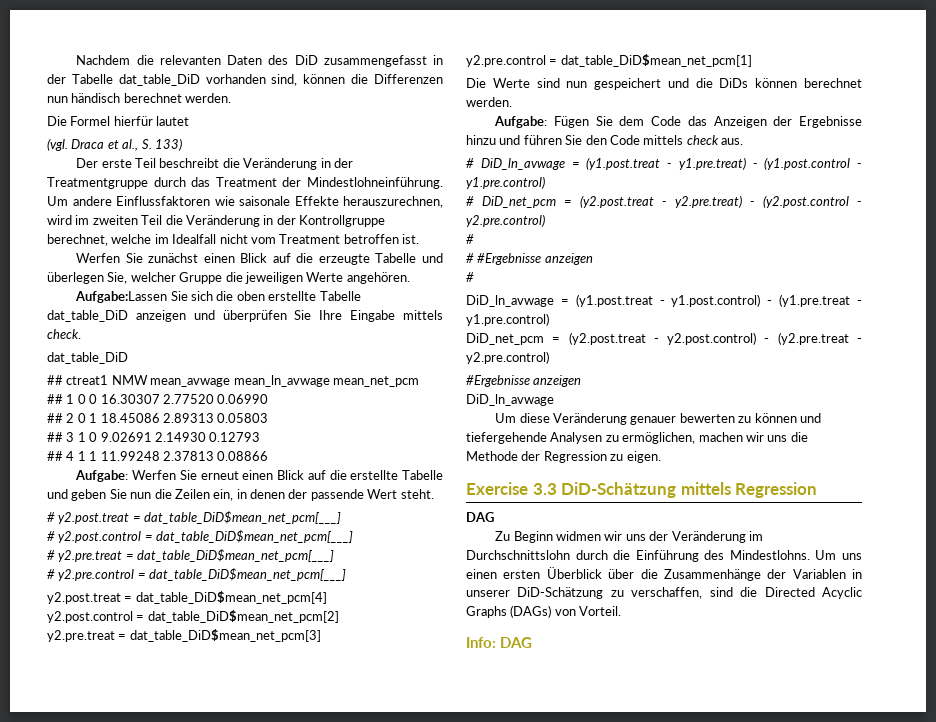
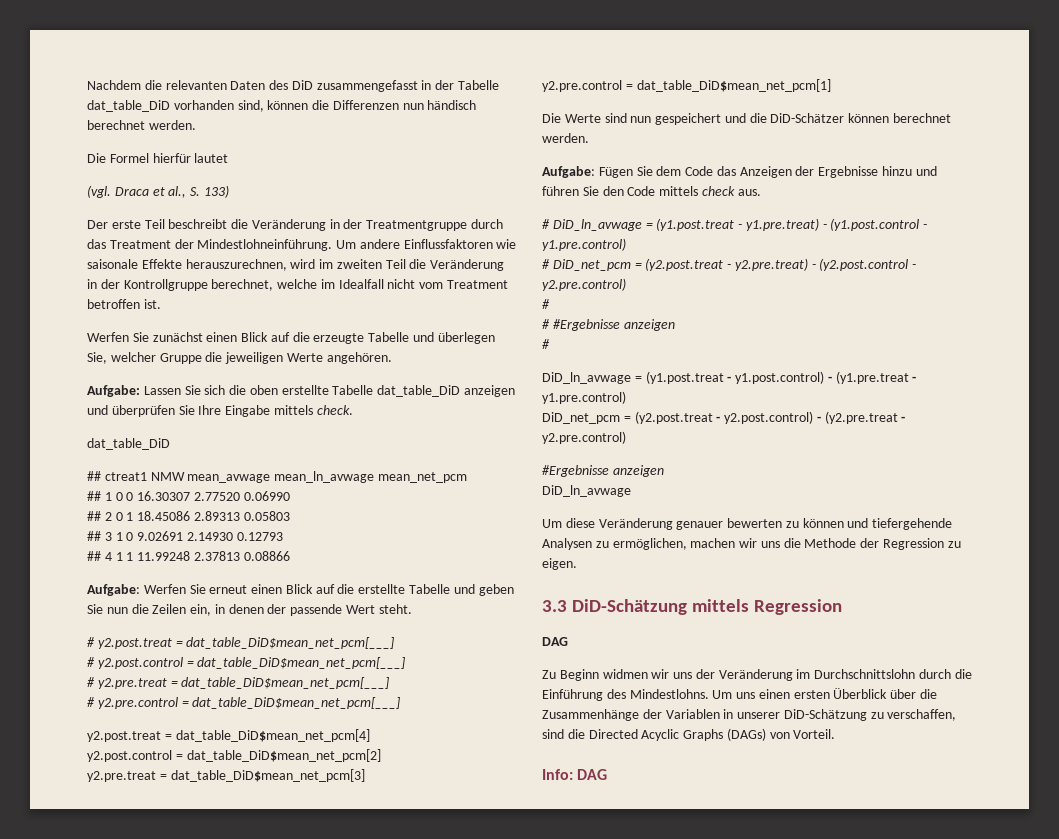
[75,291,168,303] Aufgabe:Lassen -> [87,385,181,397] Aufgabe: Lassen
[719,78,749,88] DiDs -> [770,113,845,123] DiD-Schätzer
[466,482,528,495] Exercise -> (577, 564) none

